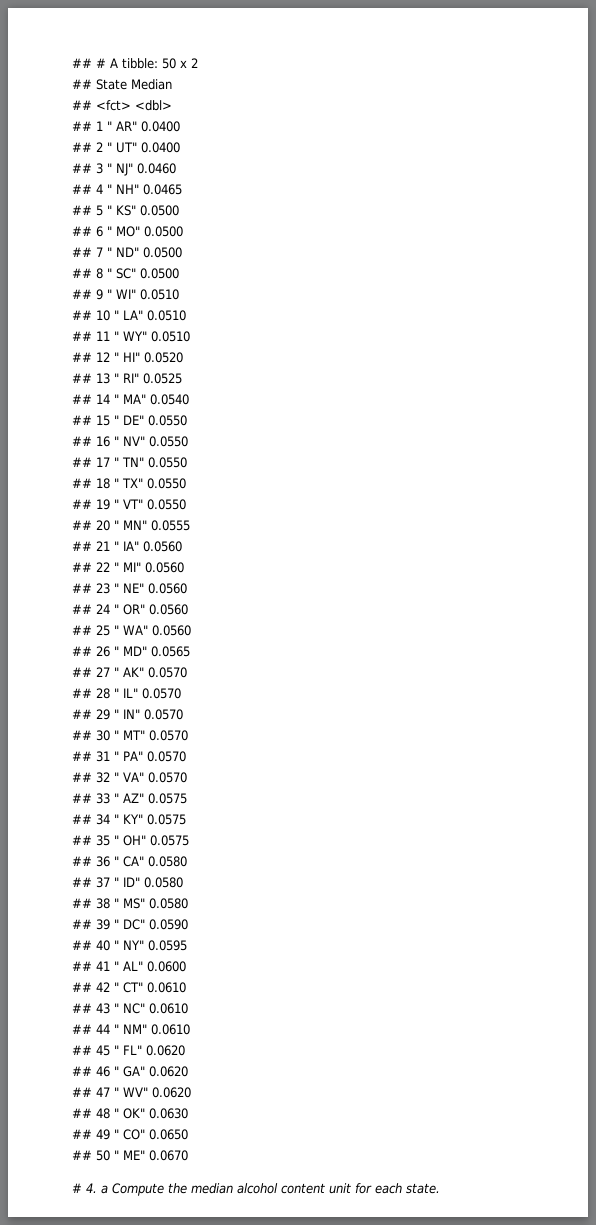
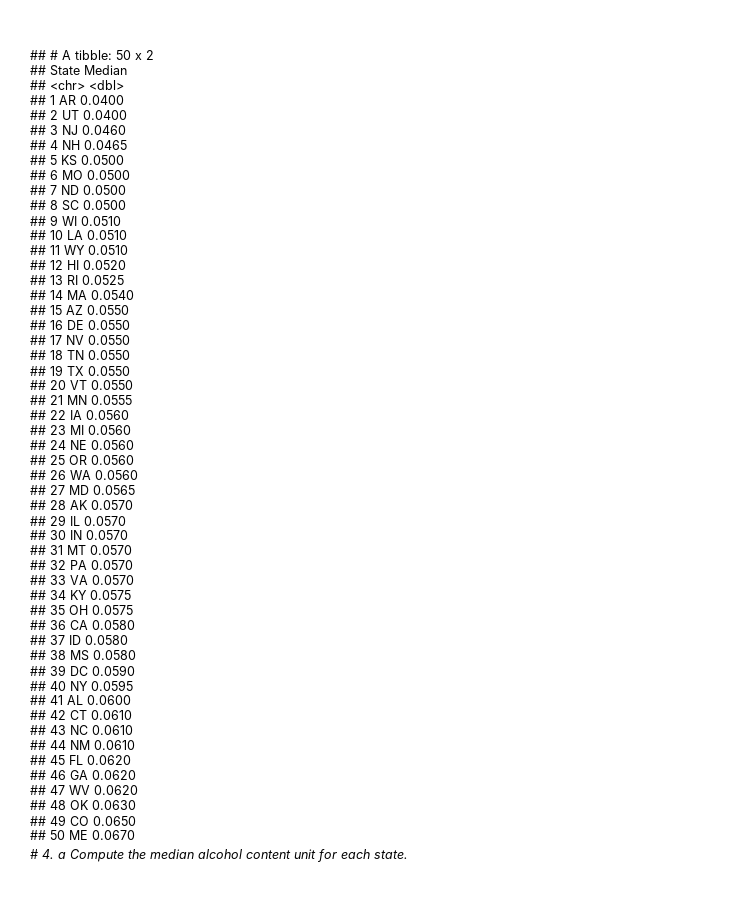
[96,100,131,111] <fct> -> [50,80,85,90] <chr>
[107,121,137,131] " AR" -> [59,95,76,105] AR
[107,142,137,153] " UT" -> [62,110,79,120] UT
[107,163,133,176] " NJ" -> [62,125,78,135] NJ
[107,184,139,194] " NH" -> [62,140,80,150] NH
[107,205,136,216] " KS" -> [61,155,77,166] KS
[107,226,140,237] " MO" -> [62,170,83,180] MO
[107,247,139,257] " ND" -> [61,185,79,195] ND
[107,268,136,279] " SC" -> [62,200,79,211] SC
[107,289,136,299] " WI" -> [62,216,77,226] WI
[114,310,143,320] " LA" -> [67,230,83,240] LA
[114,331,147,341] " WY" -> [64,245,85,255] WY
[114,352,140,362] " HI" -> [67,260,79,270] HI
[114,373,139,383] " RI" -> [67,275,78,285] RI
[114,394,146,404] " MA" -> [67,290,87,300] MA
[114,415,144,425] " DE" -> [66,305,83,315] AZ
[114,436,145,446] " NV" -> [67,320,84,330] DE
[114,457,144,467] " TN" -> [66,335,84,345] NV
[114,478,143,488] " TX" -> [67,350,84,360] TN
[114,499,143,509] " VT" -> [67,366,84,376] TX
[114,520,190,531] [72,541,182,552] " MN" 0.0555 // ## 21 " IA" 0.0560 -> [70,380,133,390] [30,395,132,405] VT 0.0550 // ## 21 MN 0.0555
[114,562,141,572] " MI" -> [70,410,82,420] IA
[114,583,144,593] " NE" -> [70,425,84,435] MI
[114,604,145,615] " OR" -> [70,440,87,450] NE
[114,625,148,635] " WA" -> [69,455,87,465] OR
[114,646,190,657] [72,667,187,678] " MD" 0.0565 // ## 27 " AK" 0.0570 -> [70,470,138,480] [30,485,135,495] WA 0.0560 // ## 27 MD 0.0565
[114,688,138,698] " IL" -> [70,500,88,510] AK
[114,709,140,719] " IN" -> [70,516,80,526] IL
[114,730,145,740] " MT" -> [70,530,82,540] IN
[114,751,143,761] " PA" -> [67,545,86,555] MT
[114,772,144,782] " VA" -> [70,560,87,570] PA
[114,793,187,804] " AZ" 0.0575 -> [70,575,134,585] VA 0.0570
[114,814,143,824] " KY" -> [70,590,87,600] KY
[114,835,146,846] " OH" -> [69,605,88,615] OH
[114,856,144,867] " CA" -> [70,620,88,630] CA
[114,877,140,887] " ID" -> [69,635,81,645] ID
[114,898,145,909] " MS" -> [70,650,89,661] MS
[114,919,145,930] " DC" -> [70,666,88,676] DC
[114,940,144,950] " NY" -> [70,681,88,691] NY
[114,961,143,971] " AL" -> [67,695,83,705] AL
[114,982,143,993] " CT" -> [70,710,87,720] CT
[114,1003,145,1014] " NC" -> [70,725,88,735] NC
[114,1024,147,1034] " NM" -> [70,740,90,750] NM
[114,1045,142,1055] " FL" -> [69,755,83,765] FL
[114,1066,145,1077] " GA" -> [70,770,88,780] GA
[114,1087,148,1097] " WV" -> [69,785,90,795] WV
[114,1108,145,1119] " OK" -> [70,800,89,810] OK
[114,1129,145,1140] " CO" -> [70,816,89,826] CO
[114,1150,145,1160] " ME" -> [69,830,88,840] ME

